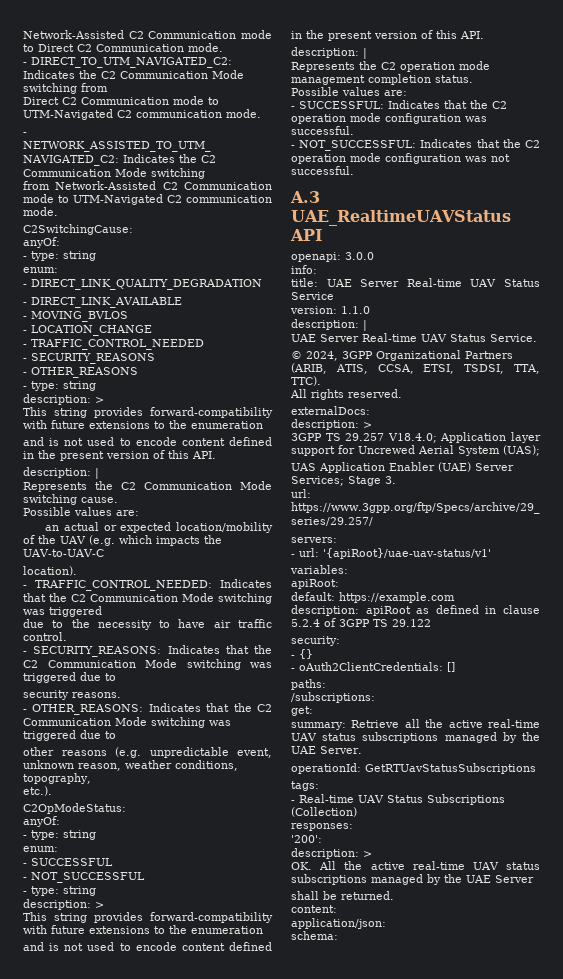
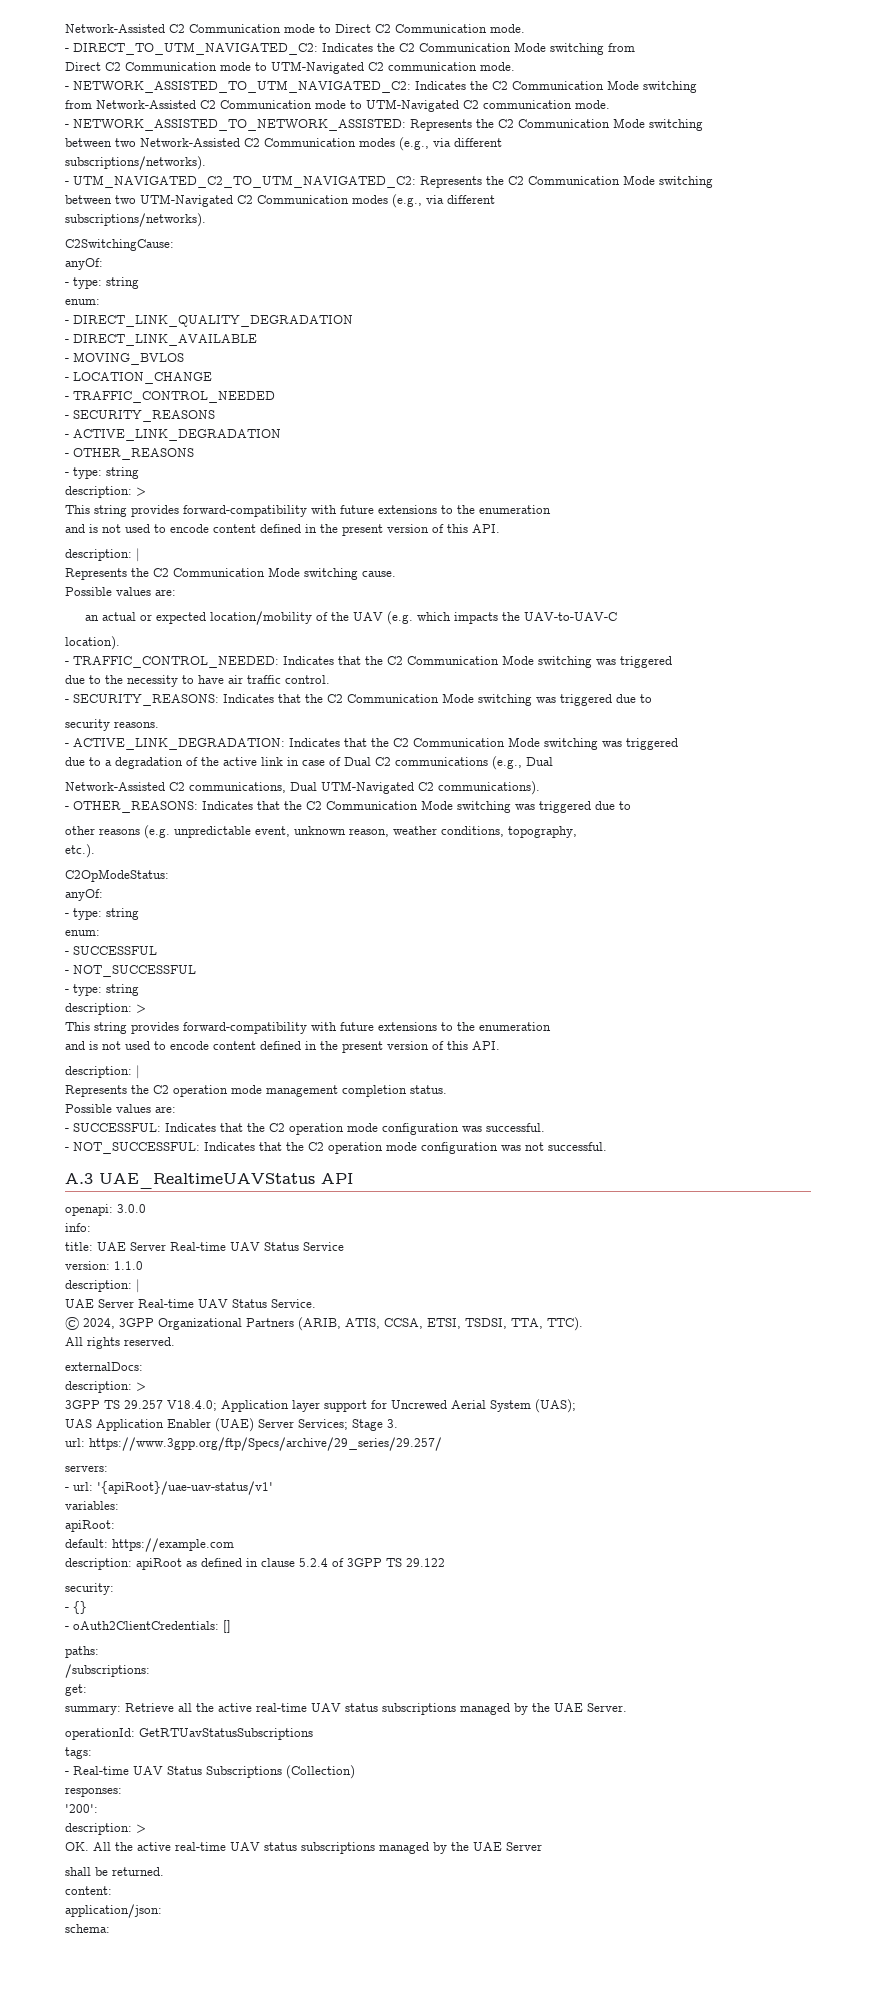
(58, 211) none -> [65,118,703,131] [65,137,502,151] [65,156,206,170] [65,175,713,188] [65,194,495,208] [65,213,206,227] // - NETWORK_ASSISTED_TO_NETWORK_ASSISTED: Represents the C2 Communication Mode switching // between two Network-Assisted C2 Communication modes (e.g., via different // subscriptions/networks). // - UTM_NAVIGATED_C2_TO_UTM_NAVIGATED_C2: Represents the C2 Communication Mode switching // between two UTM-Navigated C2 Communication modes (e.g., via different // subscriptions/networks).
(155, 358) none -> [65,429,281,441] // - ACTIVE_LINK_DEGRADATION
(121, 695) none -> [65,737,678,750] [65,756,553,770] [65,781,540,795] // - ACTIVE_LINK_DEGRADATION: Indicates that the C2 Communication Mode switching was triggered // due to a degradation of the active link in case of Dual C2 communications (e.g., Dual // Network-Assisted C2 communications, Dual UTM-Navigated C2 communications).

